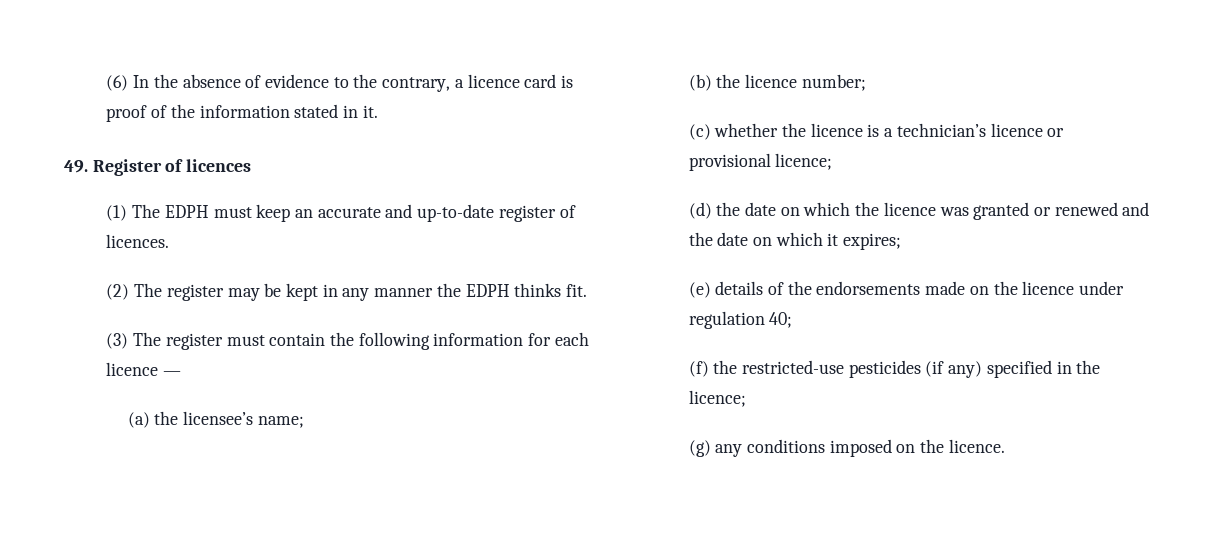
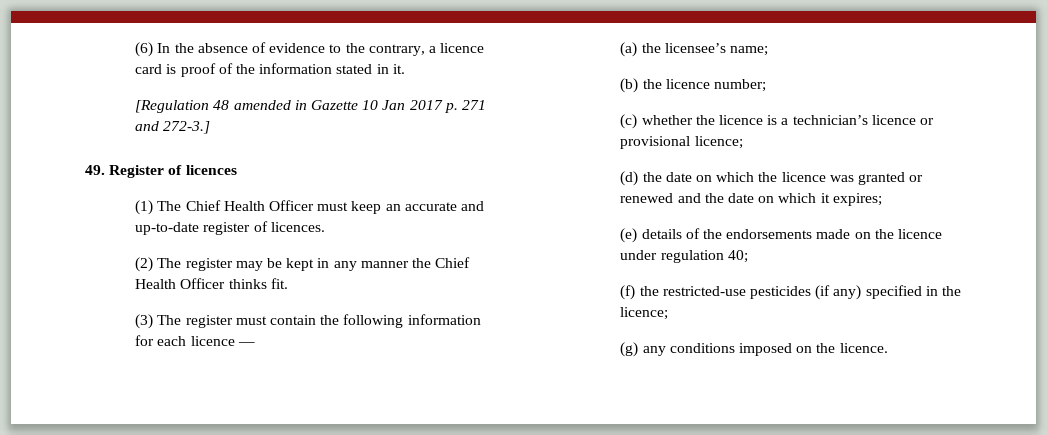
(378, 111) none -> [135,100,486,113] [135,121,211,134] // [Regulation 48 amended in Gazette 10 Jan 2017 p. 271 and 272-3.]
[164,205,209,218] EDPH -> [185,200,315,211] Chief Health Officer
[465,284,510,297] EDPH -> [435,257,471,268] [135,278,226,289] Chief Health Officer

